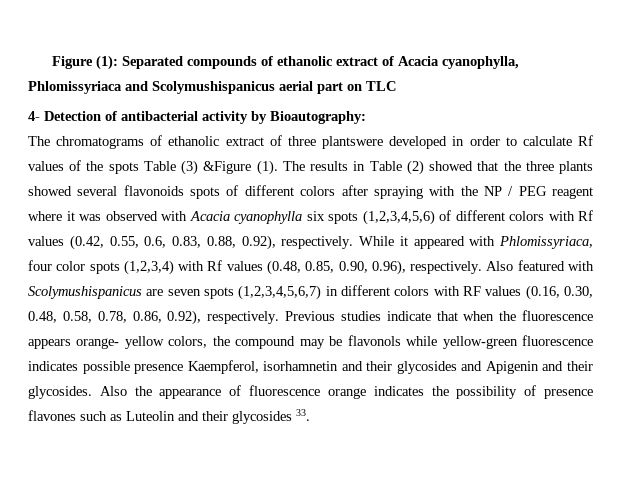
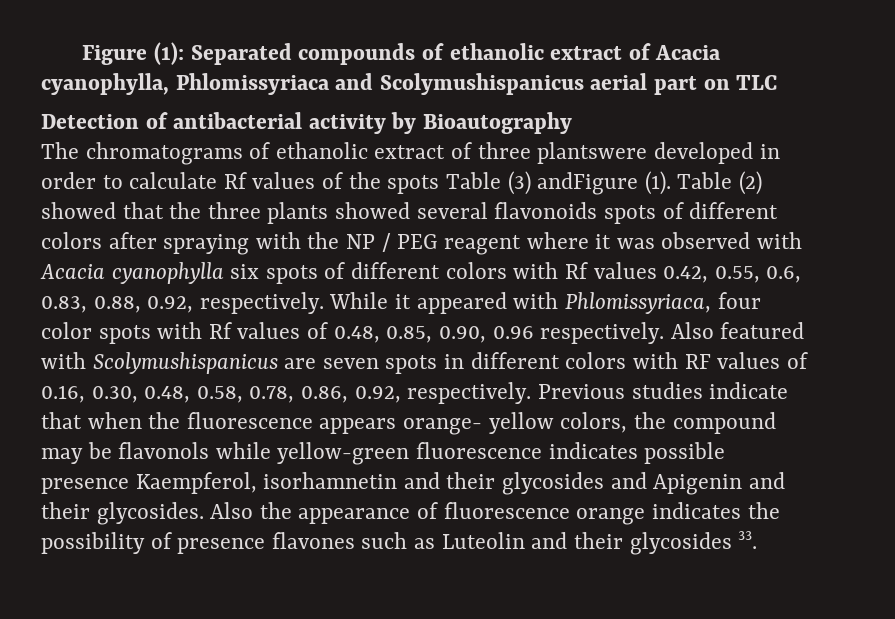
[28,111,40,121] 4- -> (778, 82) none
[270,111,366,124] Bioautography: -> [423,112,573,134] Bioautography
[203,160,366,175] &Figure (1). The results in -> [537,171,671,195] andFigure (1).
[362,210,435,225] (1,2,3,4,5,6) -> (318, 274) none
[69,235,104,250] (0.42, -> [663,266,709,283] 0.42,
[241,235,276,250] 0.92), -> [147,296,194,313] 0.92,
[123,260,301,275] (1,2,3,4) with Rf values (0.48, -> [157,322,380,343] with Rf values of 0.48,
[371,260,406,275] 0.96), -> [492,326,534,339] 0.96
[238,285,322,300] (1,2,3,4,5,6,7) -> (438, 364) none
[525,285,560,300] (0.16, -> [786,352,808,369] [41,385,85,403] of 0.16,
[167,310,202,325] 0.92), -> [354,386,401,403] 0.92,

